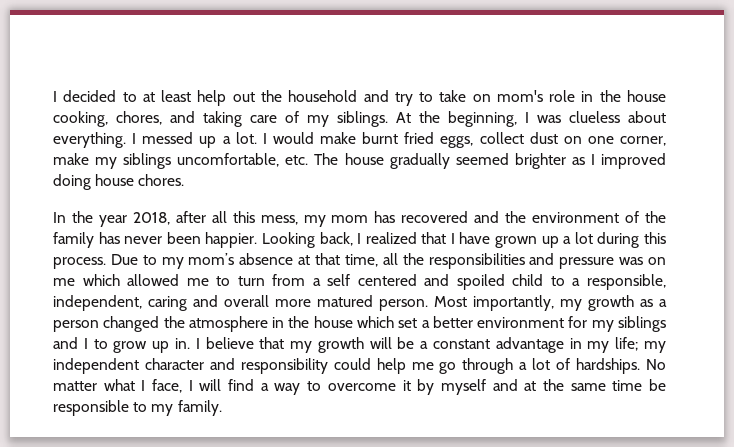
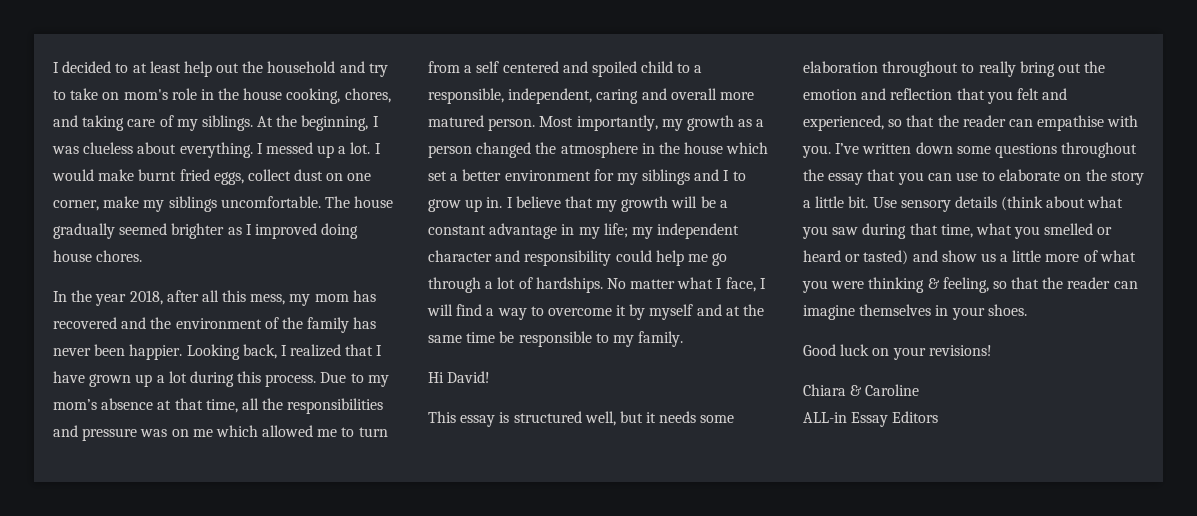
[177,153,309,167] uncomfortable, etc. -> [220,196,321,208] uncomfortable.
(222, 408) none -> [428,371,491,383] [428,411,735,427] [803,61,1106,77] [803,88,1068,104] [803,115,1139,131] [802,142,1138,158] [803,169,1144,185] [803,196,1124,212] [802,223,1113,239] [803,250,1136,265] [802,277,1138,293] [803,304,1027,320] [803,344,992,360] [803,384,920,396] [803,411,939,427] // Hi David! // This essay is structured well, but it needs some elaboration throughout to really bring out the emotion and reflection that you felt and experienced, so that the reader can empathise with you. I’ve written down some questions throughout the essay that you can use to elaborate on the story a little bit. Use sensory details (think about what you saw during that time, what you smelled or heard or tasted) and show us a little more of what you were thinking & feeling, so that the reader can imagine themselves in your shoes. // Good luck on your revisions! // Chiara & Caroline // ALL-in Essay Editors

